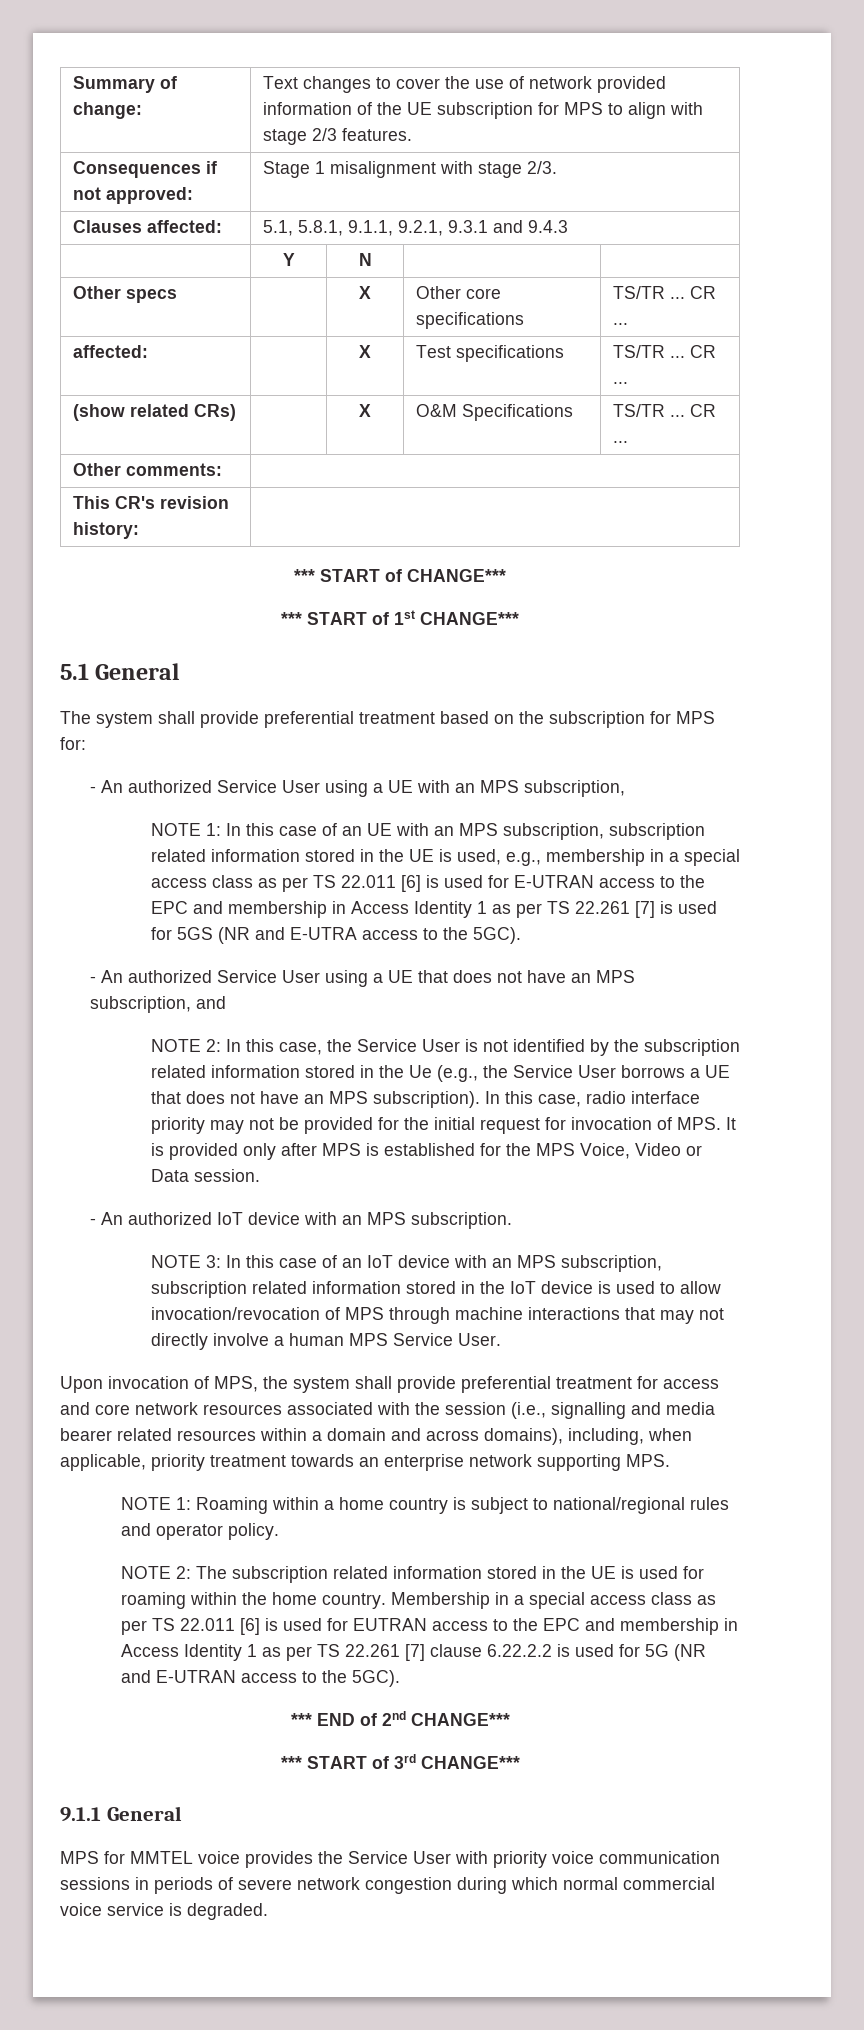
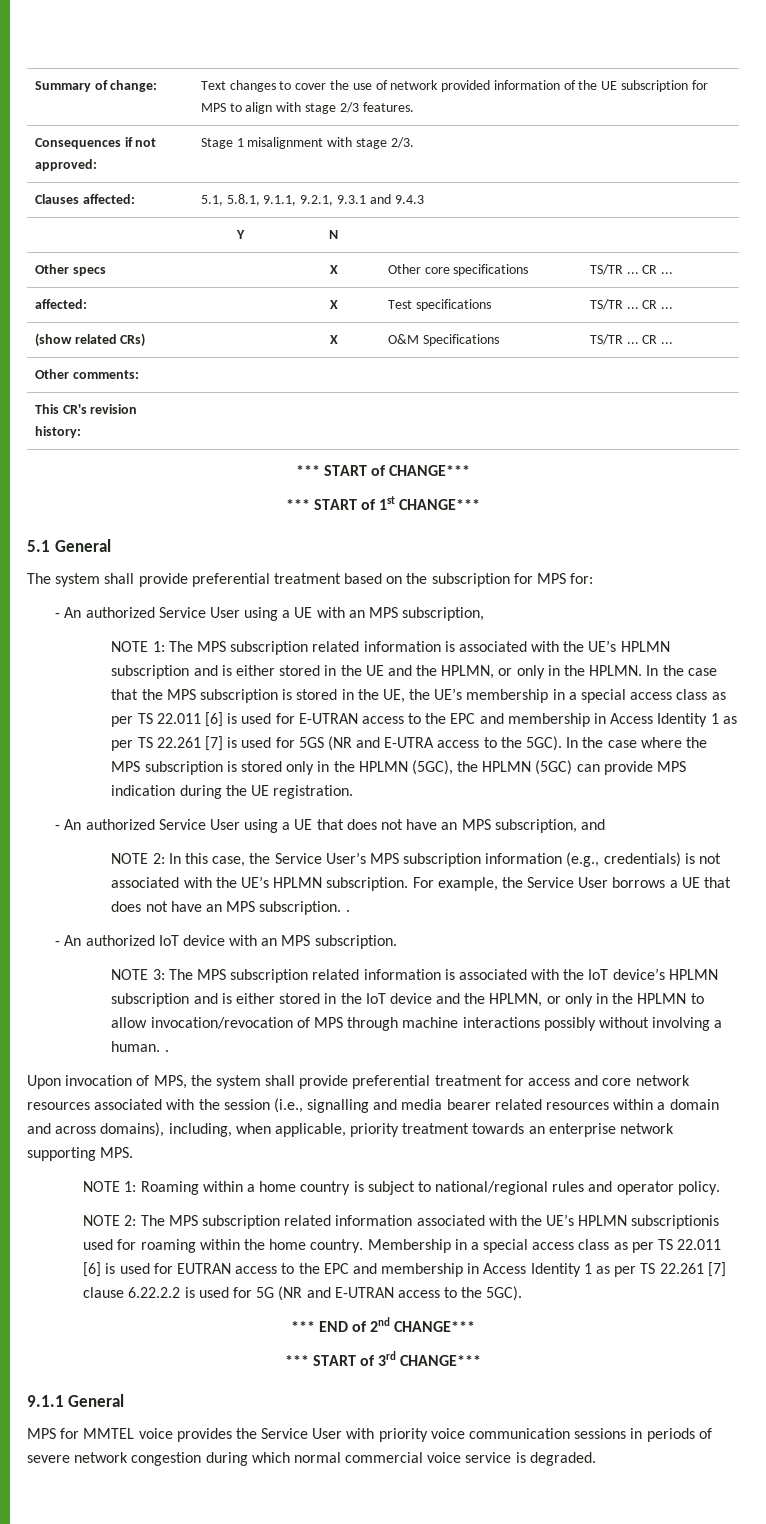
[225,823,705,840] [150,849,541,866] In this case of an UE with an MPS subscription, subscription related information stored in the UE is used, e.g., -> [168,640,670,655] [111,665,717,679] [111,688,463,703] The MPS subscription related information is associated with the UE’s HPLMN subscription and is either stored in the UE and the HPLMN, or only in the HPLMN. In the case that the MPS subscription is stored in the UE, the UE’s
(521, 935) none -> [566,737,707,748] [111,760,686,775] [111,785,354,799] In the case where the MPS subscription is stored only in the HPLMN (5GC), the HPLMN (5GC) can provide MPS indication during the UE registration.
[421,1039,740,1056] [150,1065,478,1082] User is not identified by the subscription related information stored in the Ue (e.g., -> [325,852,721,867] [111,876,498,891] User’s MPS subscription information (e.g., credentials) is not associated with the UE’s HPLMN subscription. For example,
[372,1091,700,1108] [150,1117,736,1134] [150,1143,702,1160] [150,1169,260,1182] subscription). In this case, radio interface priority may not be provided for the initial request for invocation of MPS. It is provided only after MPS is established for the MPS Voice, Video or Data session. -> [259,901,350,915] subscription. .
[225,1255,662,1272] [150,1281,401,1298] In this case of an IoT device with an MPS subscription, subscription related information -> [168,968,718,983] [111,993,275,1007] The MPS subscription related information is associated with the IoT device’s HPLMN subscription and is either
[597,1281,655,1294] is used -> [436,993,687,1007] and the HPLMN, or only in the HPLMN
[624,1307,724,1324] [150,1333,501,1350] that may not directly involve a human MPS Service User. -> [543,1017,723,1031] [111,1041,169,1052] possibly without involving a human. .
[231,1566,634,1583] subscription related information stored in the UE is -> [168,1214,720,1229] MPS subscription related information associated with the UE’s HPLMN subscriptionis

